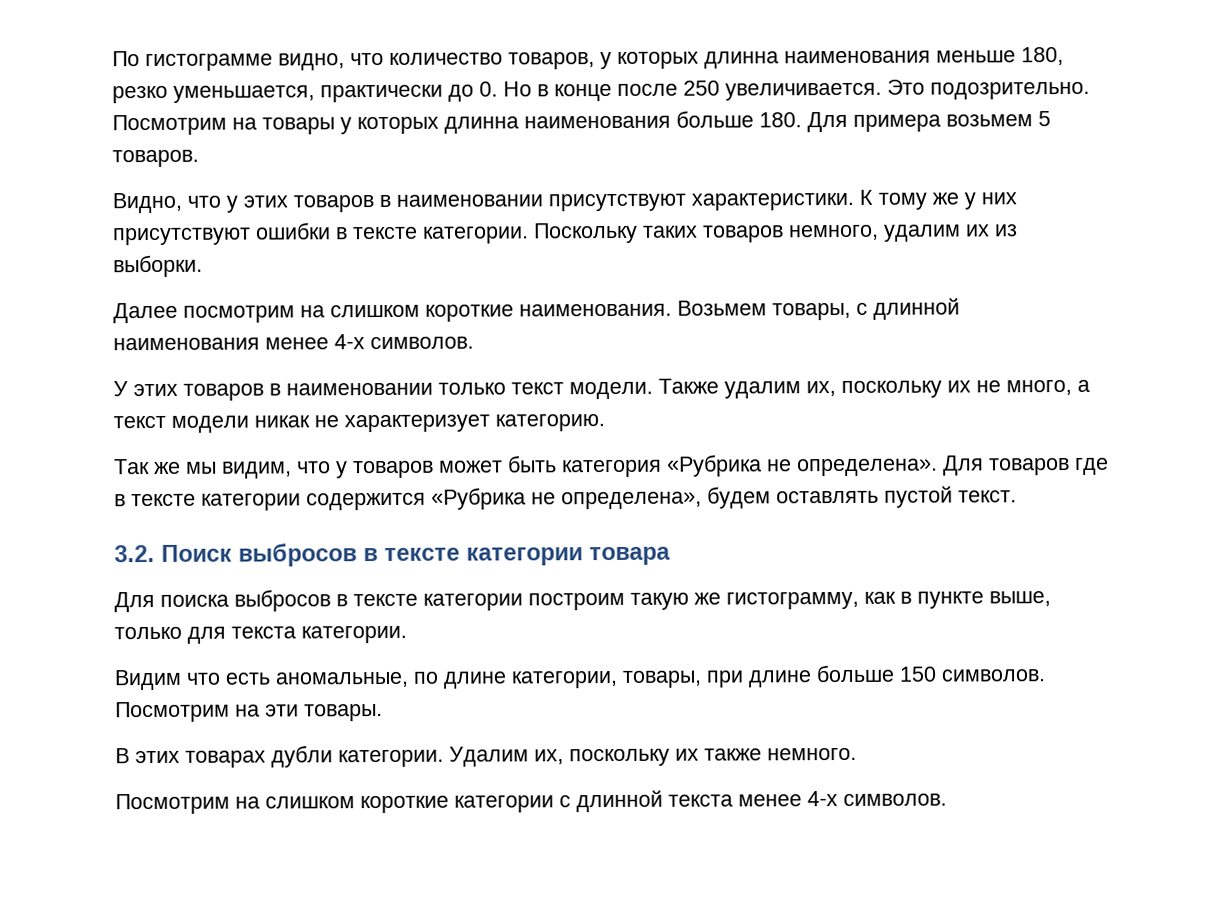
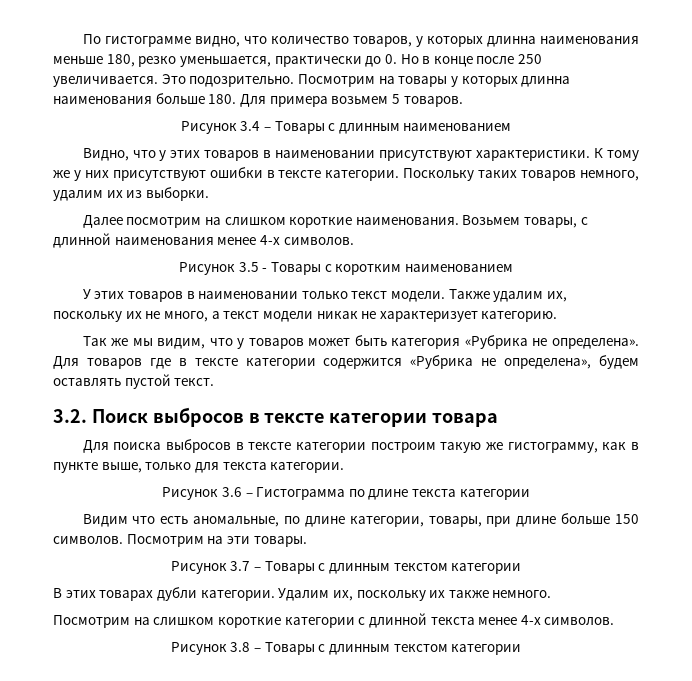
(199, 158) none -> [180,121,512,134] // Рисунок 3.4 – Товары с длинным наименованием
(474, 343) none -> [179,262,513,275] // Рисунок 3.5 - Товары с коротким наименованием
(407, 634) none -> [162,487,530,500] // Рисунок 3.6 – Гистограмма по длине текста категории
(383, 713) none -> [170,561,522,574] // Рисунок 3.7 – Товары с длинным текстом категории
(947, 799) none -> [170,642,522,655] // Рисунок 3.8 – Товары с длинным текстом категории

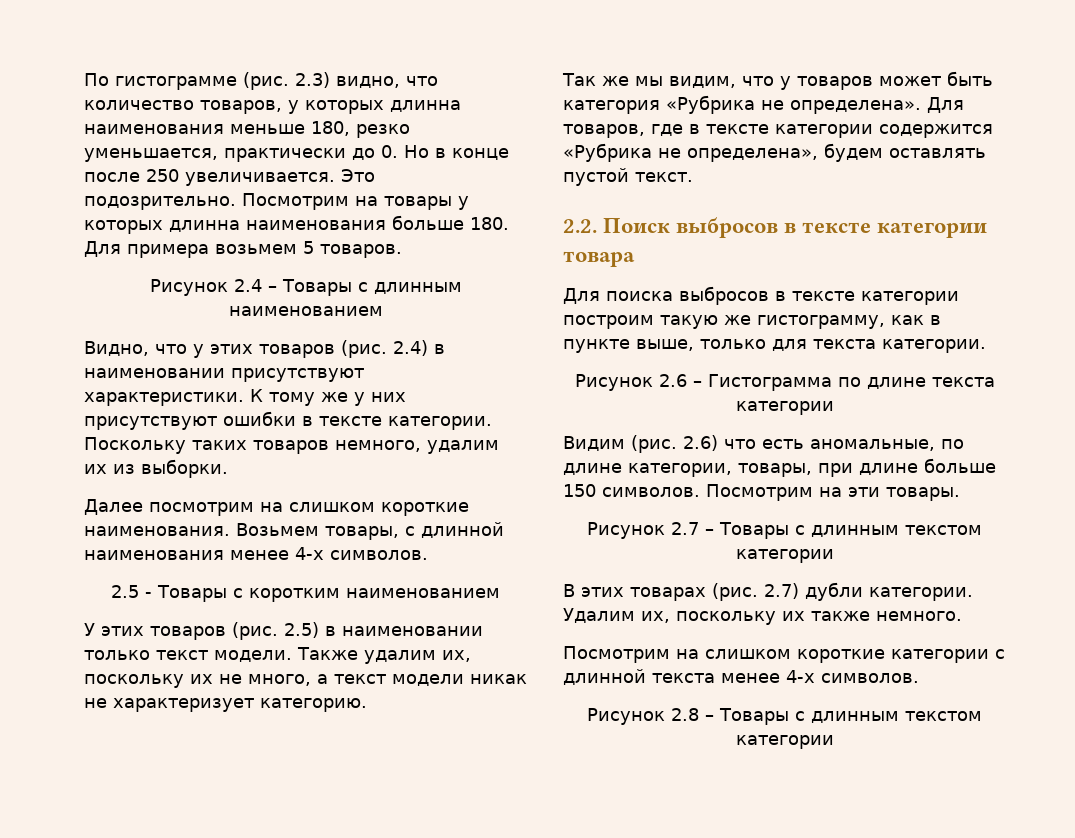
(191, 41) none -> [243,72,330,90] (рис. 2.3)
[240,121,261,131] 3.4 -> [233,279,262,292] 2.4
(260, 155) none -> [341,340,428,358] (рис. 2.4)
[179,262,259,275] Рисунок 3.5 -> [111,585,139,598] 2.5
(183, 296) none -> [232,622,319,640] (рис. 2.5)
[86,358,142,369] товаров -> [563,124,645,138] товаров,
[53,409,87,423] 3.2. -> [563,219,597,233] 2.2.
[221,487,242,497] 3.6 -> [658,374,687,387] 2.6
(128, 520) none -> [631,435,718,453] (рис. 2.6)
[230,561,251,571] 3.7 -> [671,522,699,535] 2.7
(154, 595) none -> [712,583,799,601] (рис. 2.7)
[230,642,251,652] 3.8 -> [671,708,699,721] 2.8

